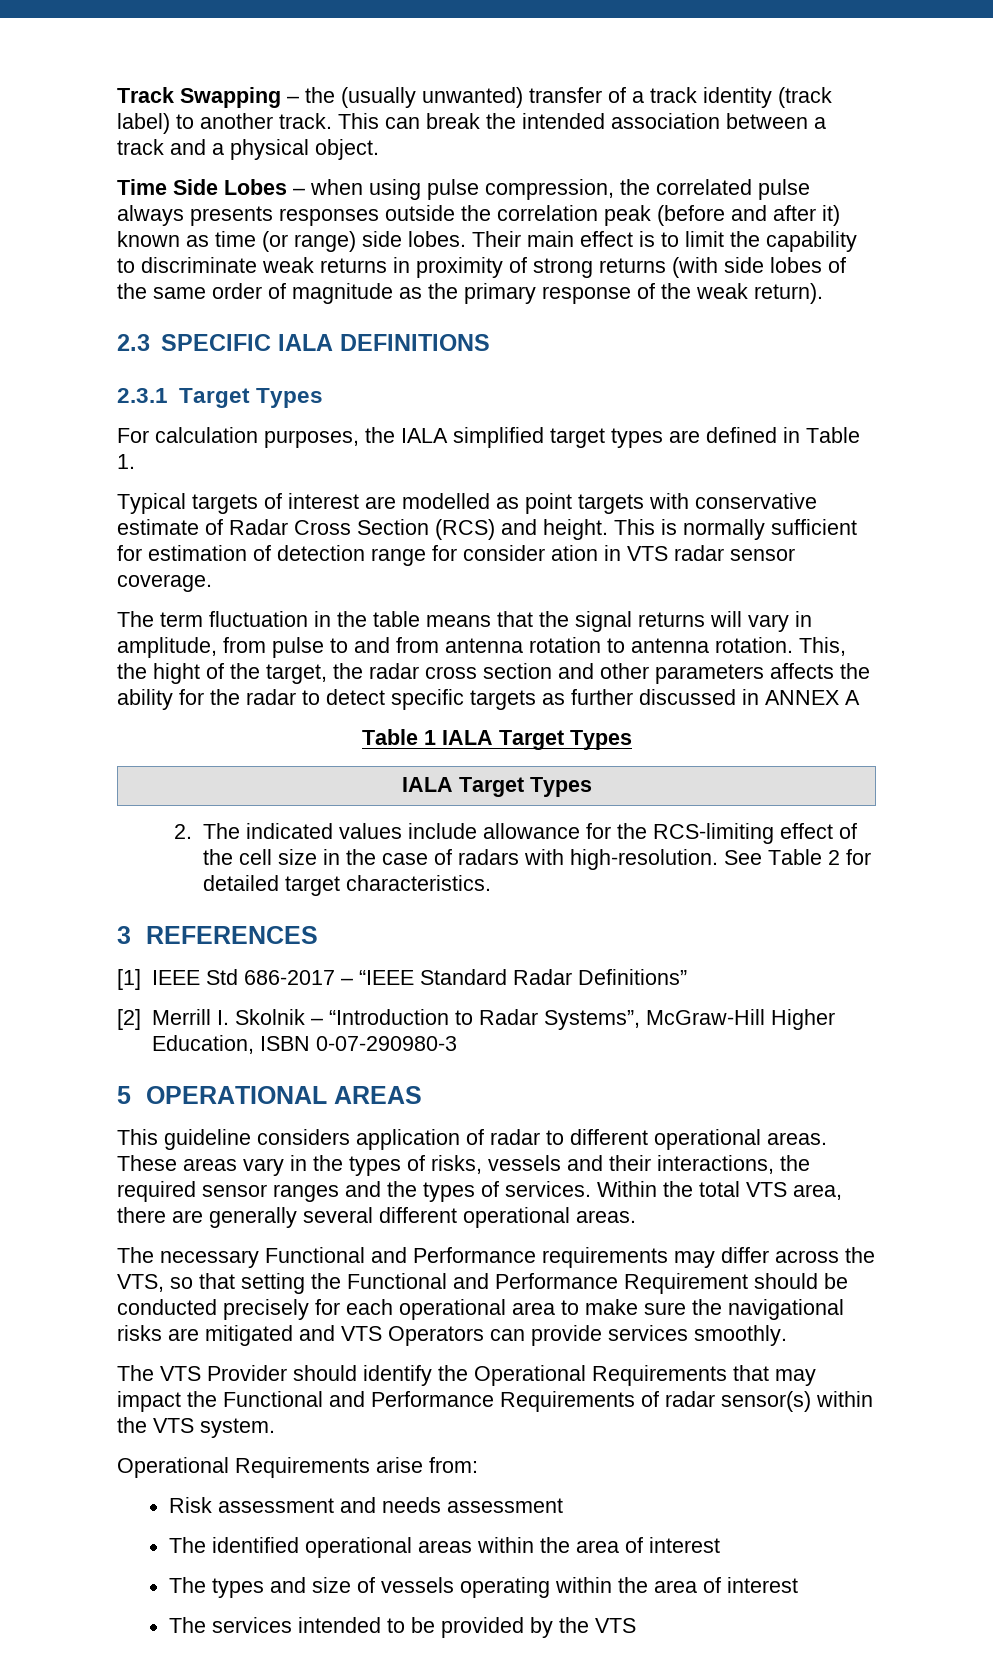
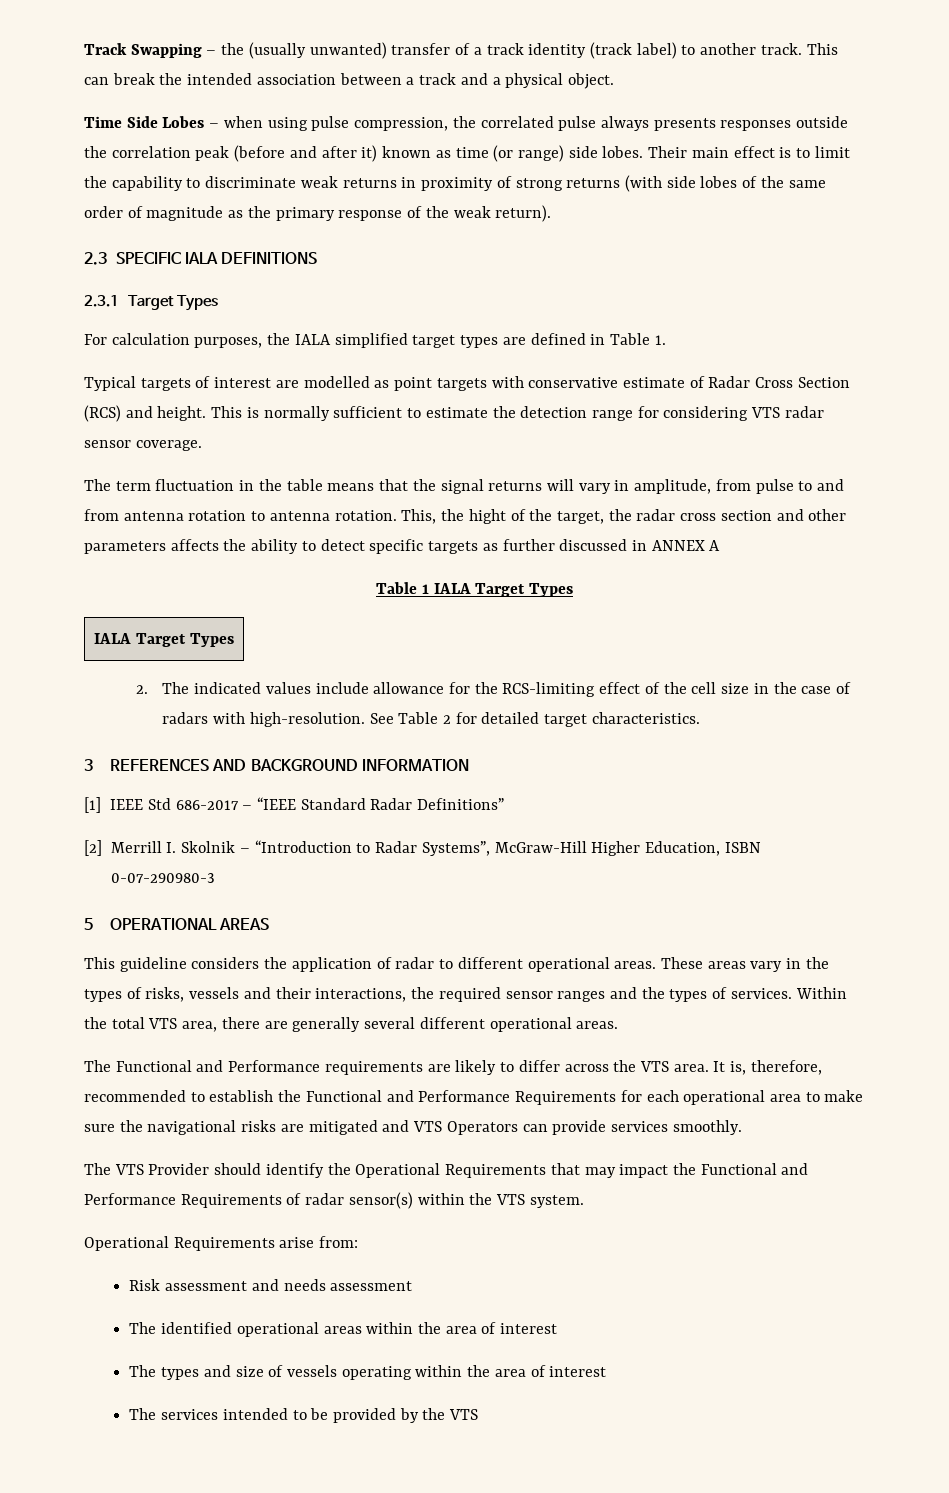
[117,545,621,566] for estimation of detection range for consider ation in -> [407,406,749,421] to estimate the detection range for considering
[179,689,296,705] for the radar -> (299, 546) none
(318, 935) none -> [212,759,470,771] AND BACKGROUND INFORMATION
(350, 1137) none -> [264,957,288,969] the
[160,1250,259,1268] necessary -> (111, 1066) none
[674,1247,875,1268] [117,1273,848,1294] [117,1299,309,1320] may differ across the VTS, so that setting the Functional and Performance Requirement should be conducted precisely -> [427,1060,822,1075] [84,1090,617,1105] are likely to differ across the VTS area. It is, therefore, recommended to establish the Functional and Performance Requirements

